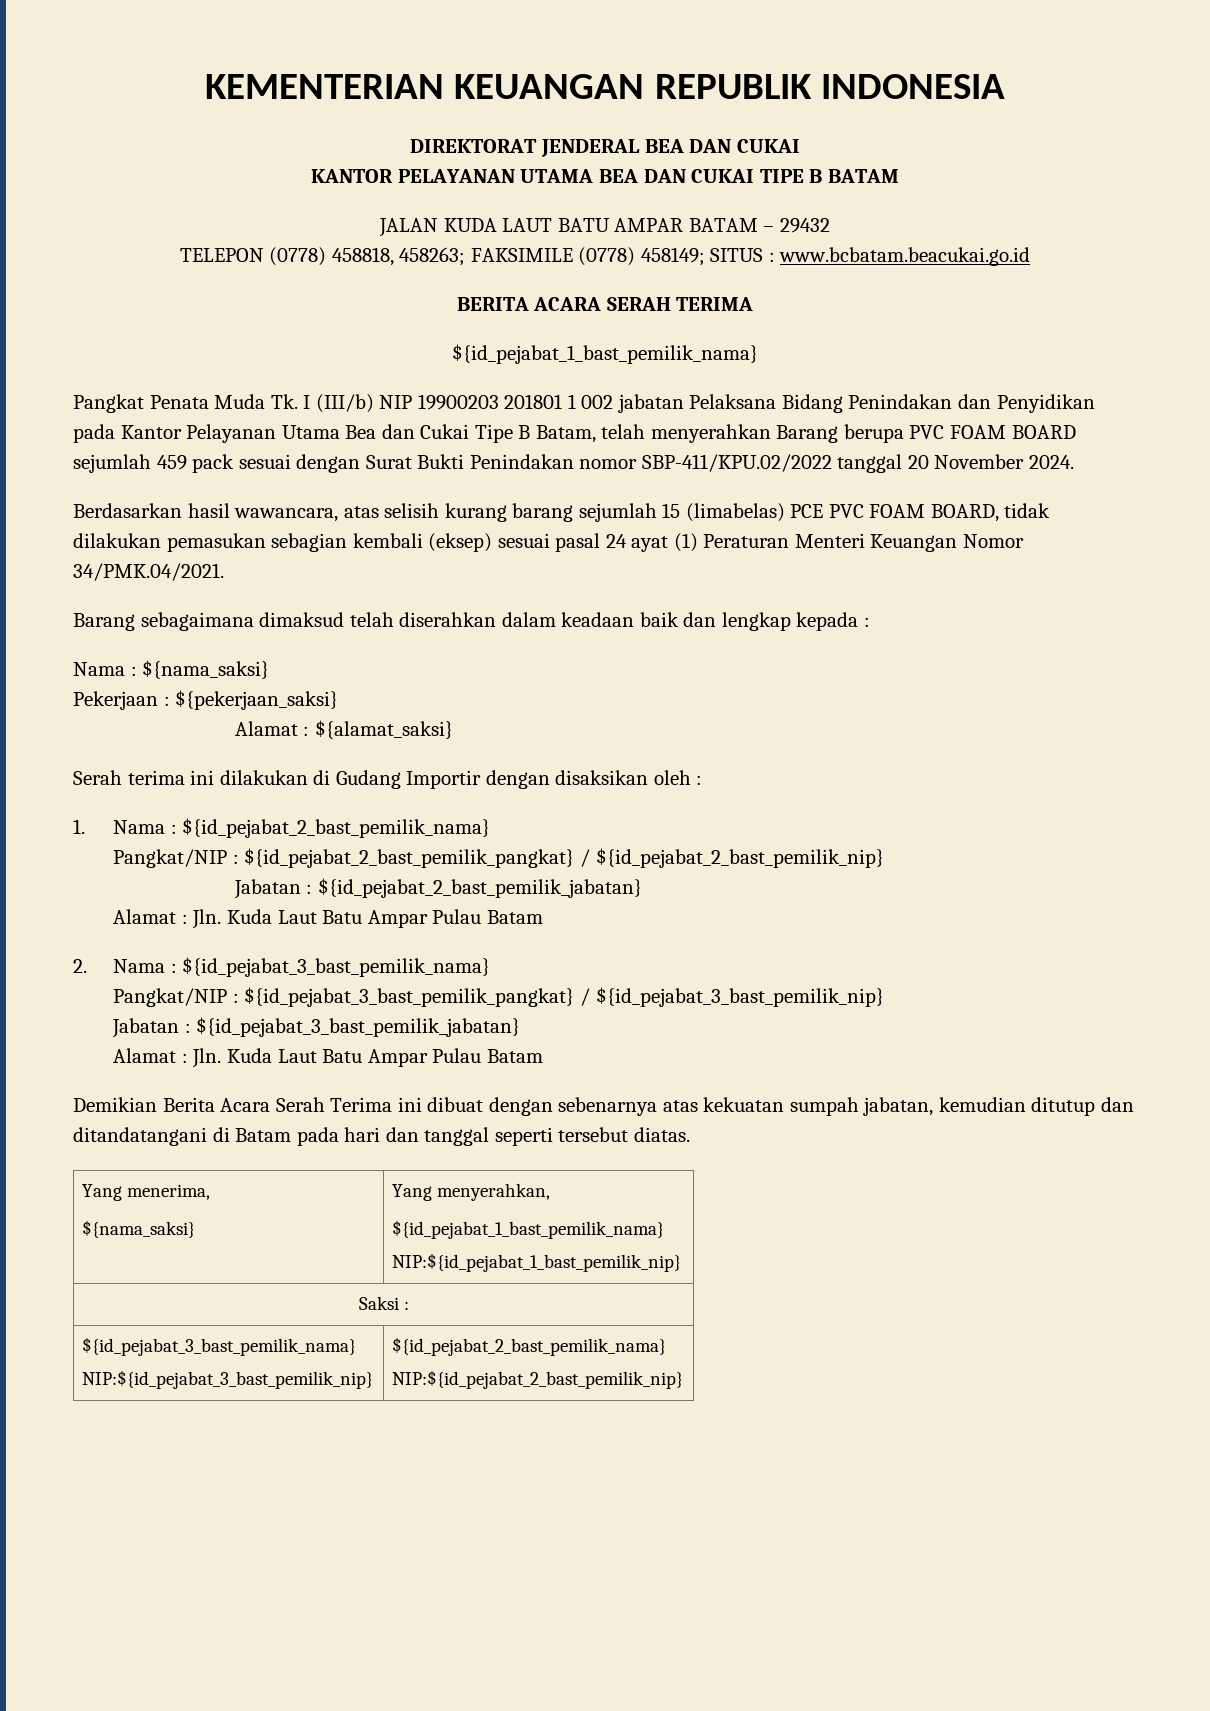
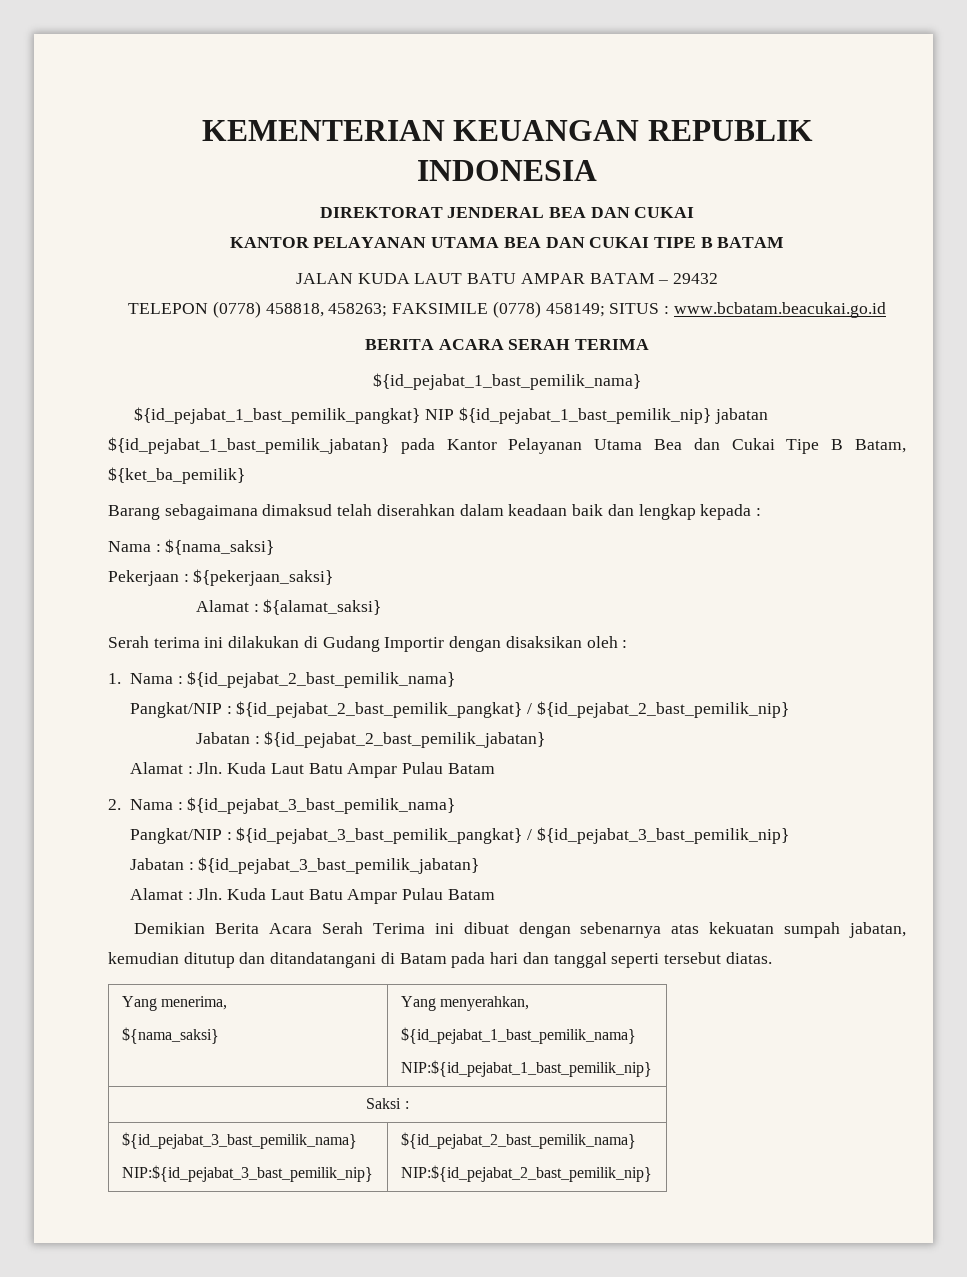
[73,394,1095,413] Pangkat Penata Muda Tk. I (III/b) NIP 19900203 201801 1 002 jabatan Pelaksana Bidang Penindakan dan Penyidikan -> [134,407,768,424] [108,437,389,454] ${id_pejabat_1_bast_pemilik_pangkat} NIP ${id_pejabat_1_bast_pemilik_nip} jabatan ${id_pejabat_1_bast_pemilik_jabatan}
[601,424,1076,443] [73,454,1074,473] [73,503,1051,522] [73,533,1024,552] [73,563,224,581] telah menyerahkan Barang berupa PVC FOAM BOARD sejumlah 459 pack sesuai dengan Surat Bukti Penindakan nomor SBP-411/KPU.02/2022 tanggal 20 November 2024. // Berdasarkan hasil wawancara, atas selisih kurang barang sejumlah 15 (limabelas) PCE PVC FOAM BOARD, tidak dilakukan pemasukan sebagian kembali (eksep) sesuai pasal 24 ayat (1) Peraturan Menteri Keuangan Nomor 34/PMK.04/2021. -> [108,467,245,484] ${ket_ba_pemilik}

